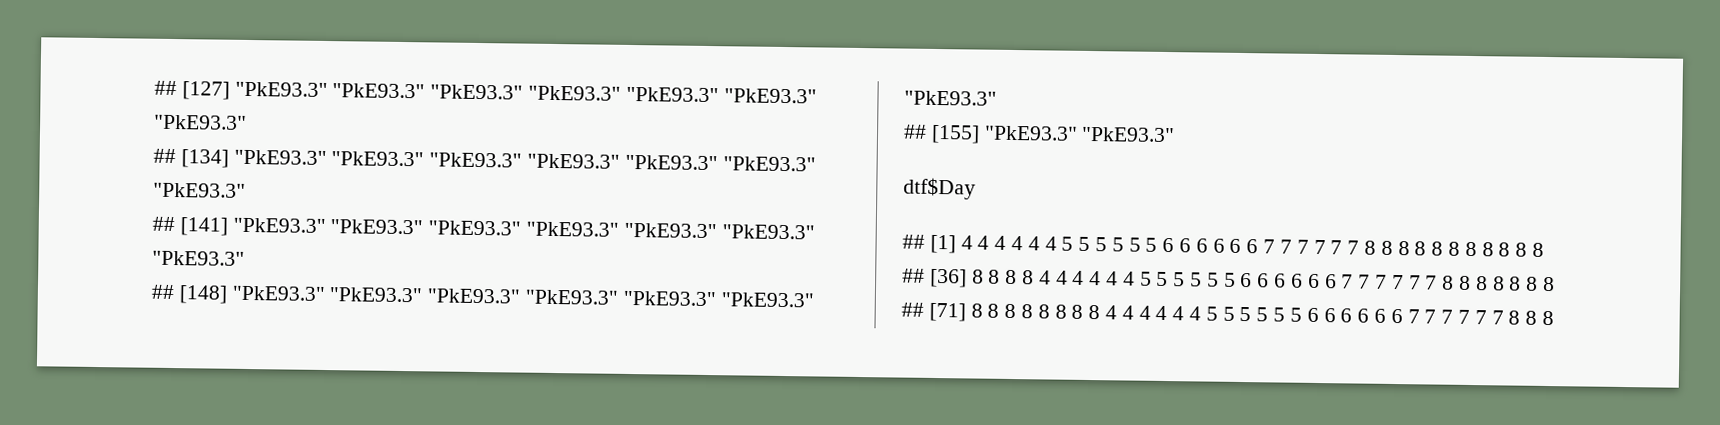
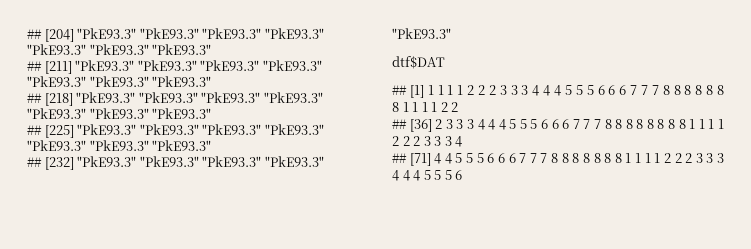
[154,80,817,104] [154,114,247,130] [153,148,816,172] [153,182,246,198] [152,216,815,240] [152,250,245,266] [151,284,814,308] [904,90,997,106] [903,124,1176,144] [903,177,976,200] ## [127] "PkE93.3" "PkE93.3" "PkE93.3" "PkE93.3" "PkE93.3" "PkE93.3" "PkE93.3" // ## [134] "PkE93.3" "PkE93.3" "PkE93.3" "PkE93.3" "PkE93.3" "PkE93.3" "PkE93.3" // ## [141] "PkE93.3" "PkE93.3" "PkE93.3" "PkE93.3" "PkE93.3" "PkE93.3" "PkE93.3" // ## [148] "PkE93.3" "PkE93.3" "PkE93.3" "PkE93.3" "PkE93.3" "PkE93.3" "PkE93.3" // ## [155] "PkE93.3" "PkE93.3" // dtf$Day -> [27,28,324,42] [27,44,212,55] [27,60,322,74] [27,76,212,87] [27,92,323,106] [27,108,212,119] [27,124,324,138] [27,140,212,151] [27,156,324,170] [392,28,451,39] [392,56,445,69] ## [204] "PkE93.3" "PkE93.3" "PkE93.3" "PkE93.3" "PkE93.3" "PkE93.3" "PkE93.3" // ## [211] "PkE93.3" "PkE93.3" "PkE93.3" "PkE93.3" "PkE93.3" "PkE93.3" "PkE93.3" // ## [218] "PkE93.3" "PkE93.3" "PkE93.3" "PkE93.3" "PkE93.3" "PkE93.3" "PkE93.3" // ## [225] "PkE93.3" "PkE93.3" "PkE93.3" "PkE93.3" "PkE93.3" "PkE93.3" "PkE93.3" // ## [232] "PkE93.3" "PkE93.3" "PkE93.3" "PkE93.3" "PkE93.3" // dtf$DAT
[960,235,1309,254] 4 4 4 4 4 4 5 5 5 5 5 5 6 6 6 6 6 6 7 7 7 -> [427,85,725,96] [392,102,459,112] [392,119,570,132] 1 1 1 1 2 2 2 3 3 3 4 4 4 5 5 5 6 6 6 7 7 7 8 8 8 8 8 8 8 1 1 1 1 2 2 // ## [36] 2 3 3 3 4 4 4 5 5 5 6 6 6
[1498,242,1544,257] [902,268,1387,289] 8 8 8 // ## [36] 8 8 8 8 4 4 4 4 4 4 5 5 5 5 5 5 6 6 6 6 6 6 7 7 7 -> [689,119,724,129] [392,136,463,147] [392,153,516,166] 1 1 1 1 2 2 2 3 3 3 4 // ## [71] 4 4 5 5 5 6 6 6
[901,302,1554,326] // ## [71] 8 8 8 8 8 8 8 8 4 4 4 4 4 4 5 5 5 5 5 5 6 6 6 6 6 6 7 7 7 7 7 7 8 8 8 -> [625,153,725,163] [392,170,463,181] 1 1 1 1 2 2 2 3 3 3 4 4 4 5 5 5 6

